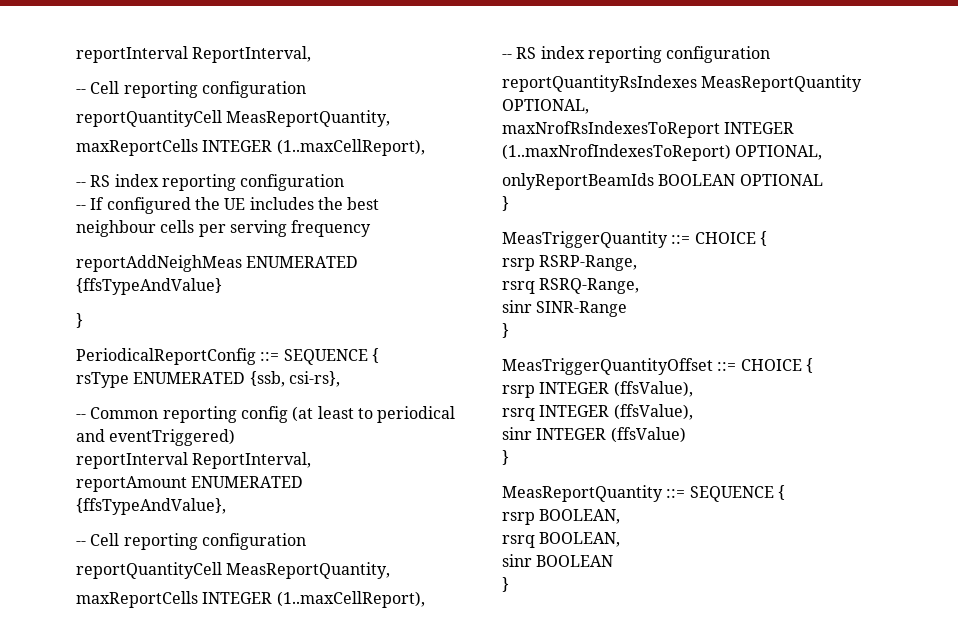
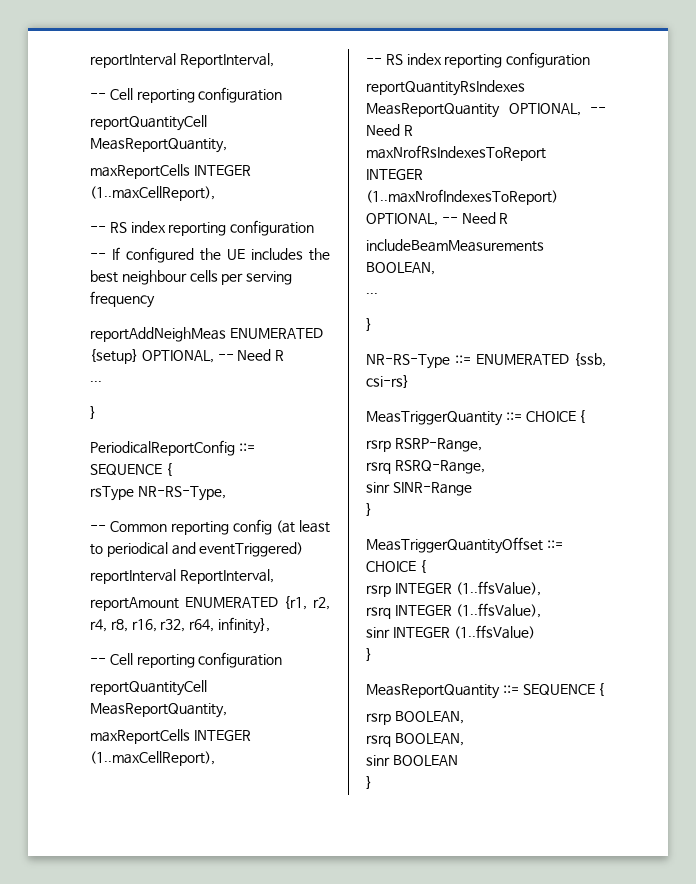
[76,278,222,295] {ffsTypeAndValue} -> [90,349,285,364] [90,381,102,382] {setup} OPTIONAL, -- Need R // ...
[133,371,340,387] ENUMERATED {ssb, csi-rs}, -> [137,486,226,501] NR-RS-Type,
[76,498,226,515] {ffsTypeAndValue}, -> [283,596,330,610] [90,617,270,634] {r1, r2, r4, r8, r16, r32, r64, infinity},
(589, 106) none -> [590,107,606,113] [366,124,413,136] -- Need R
[502,173,823,190] [502,196,509,211] // onlyReportBeamIds BOOLEAN OPTIONAL // } -> [441,212,509,224] [366,239,544,252] [366,262,435,275] [366,293,378,294] [366,318,372,331] [366,353,606,369] [366,375,409,388] -- Need R // includeBeamMeasurements BOOLEAN, // ... // } // NR-RS-Type ::= ENUMERATED {ssb, csi-rs}
[613,381,693,397] (ffsValue), -> [455,581,541,596] (1..ffsValue),
[613,404,693,420] (ffsValue), -> [455,603,541,618] (1..ffsValue),
[610,427,686,443] (ffsValue) -> [453,625,535,639] (1..ffsValue)

